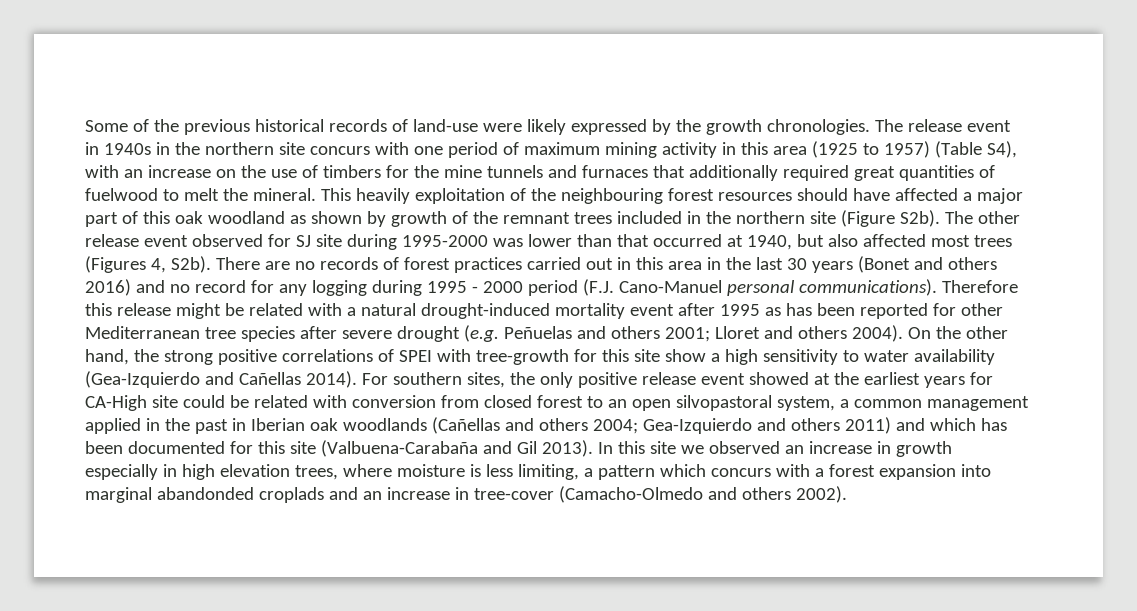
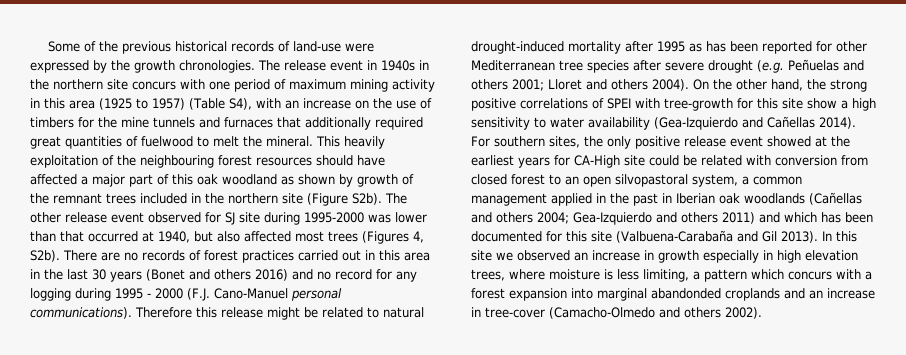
[526,119,566,135] likely -> (375, 47) none
[527,280,578,296] period -> (183, 293) none
[307,303,356,316] with a -> [367,307,379,318] to
[629,304,674,316] event -> (621, 47) none
[258,487,324,503] croplads -> [725,288,780,301] croplands

